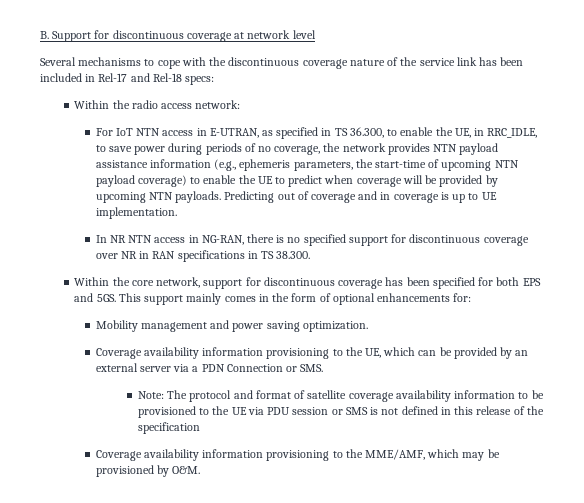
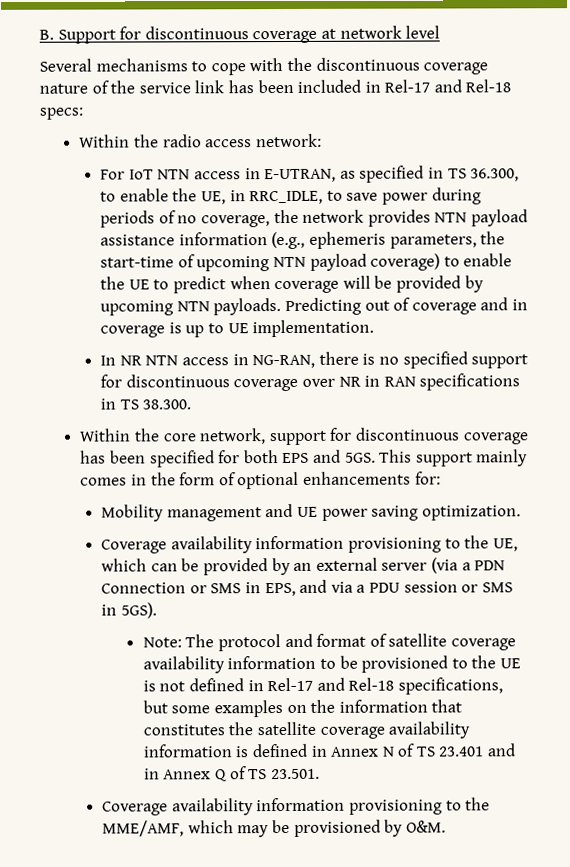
(230, 324) none -> [296,506,318,517] UE
[173,364,190,372] via -> [430,557,458,574] (via
[300,364,324,372] SMS. -> [210,579,513,597] [101,602,157,619] SMS in EPS, and via a PDU session or SMS in 5GS).
[247,406,544,415] [137,422,200,434] via PDU session or SMS is not defined in this release of the specification -> [142,677,503,695] [142,699,463,718] [142,721,471,739] [142,743,517,758] [143,766,320,782] is not defined in Rel-17 and Rel-18 specifications, but some examples on the information that constitutes the satellite coverage availability information is defined in Annex N of TS 23.401 and in Annex Q of TS 23.501.

